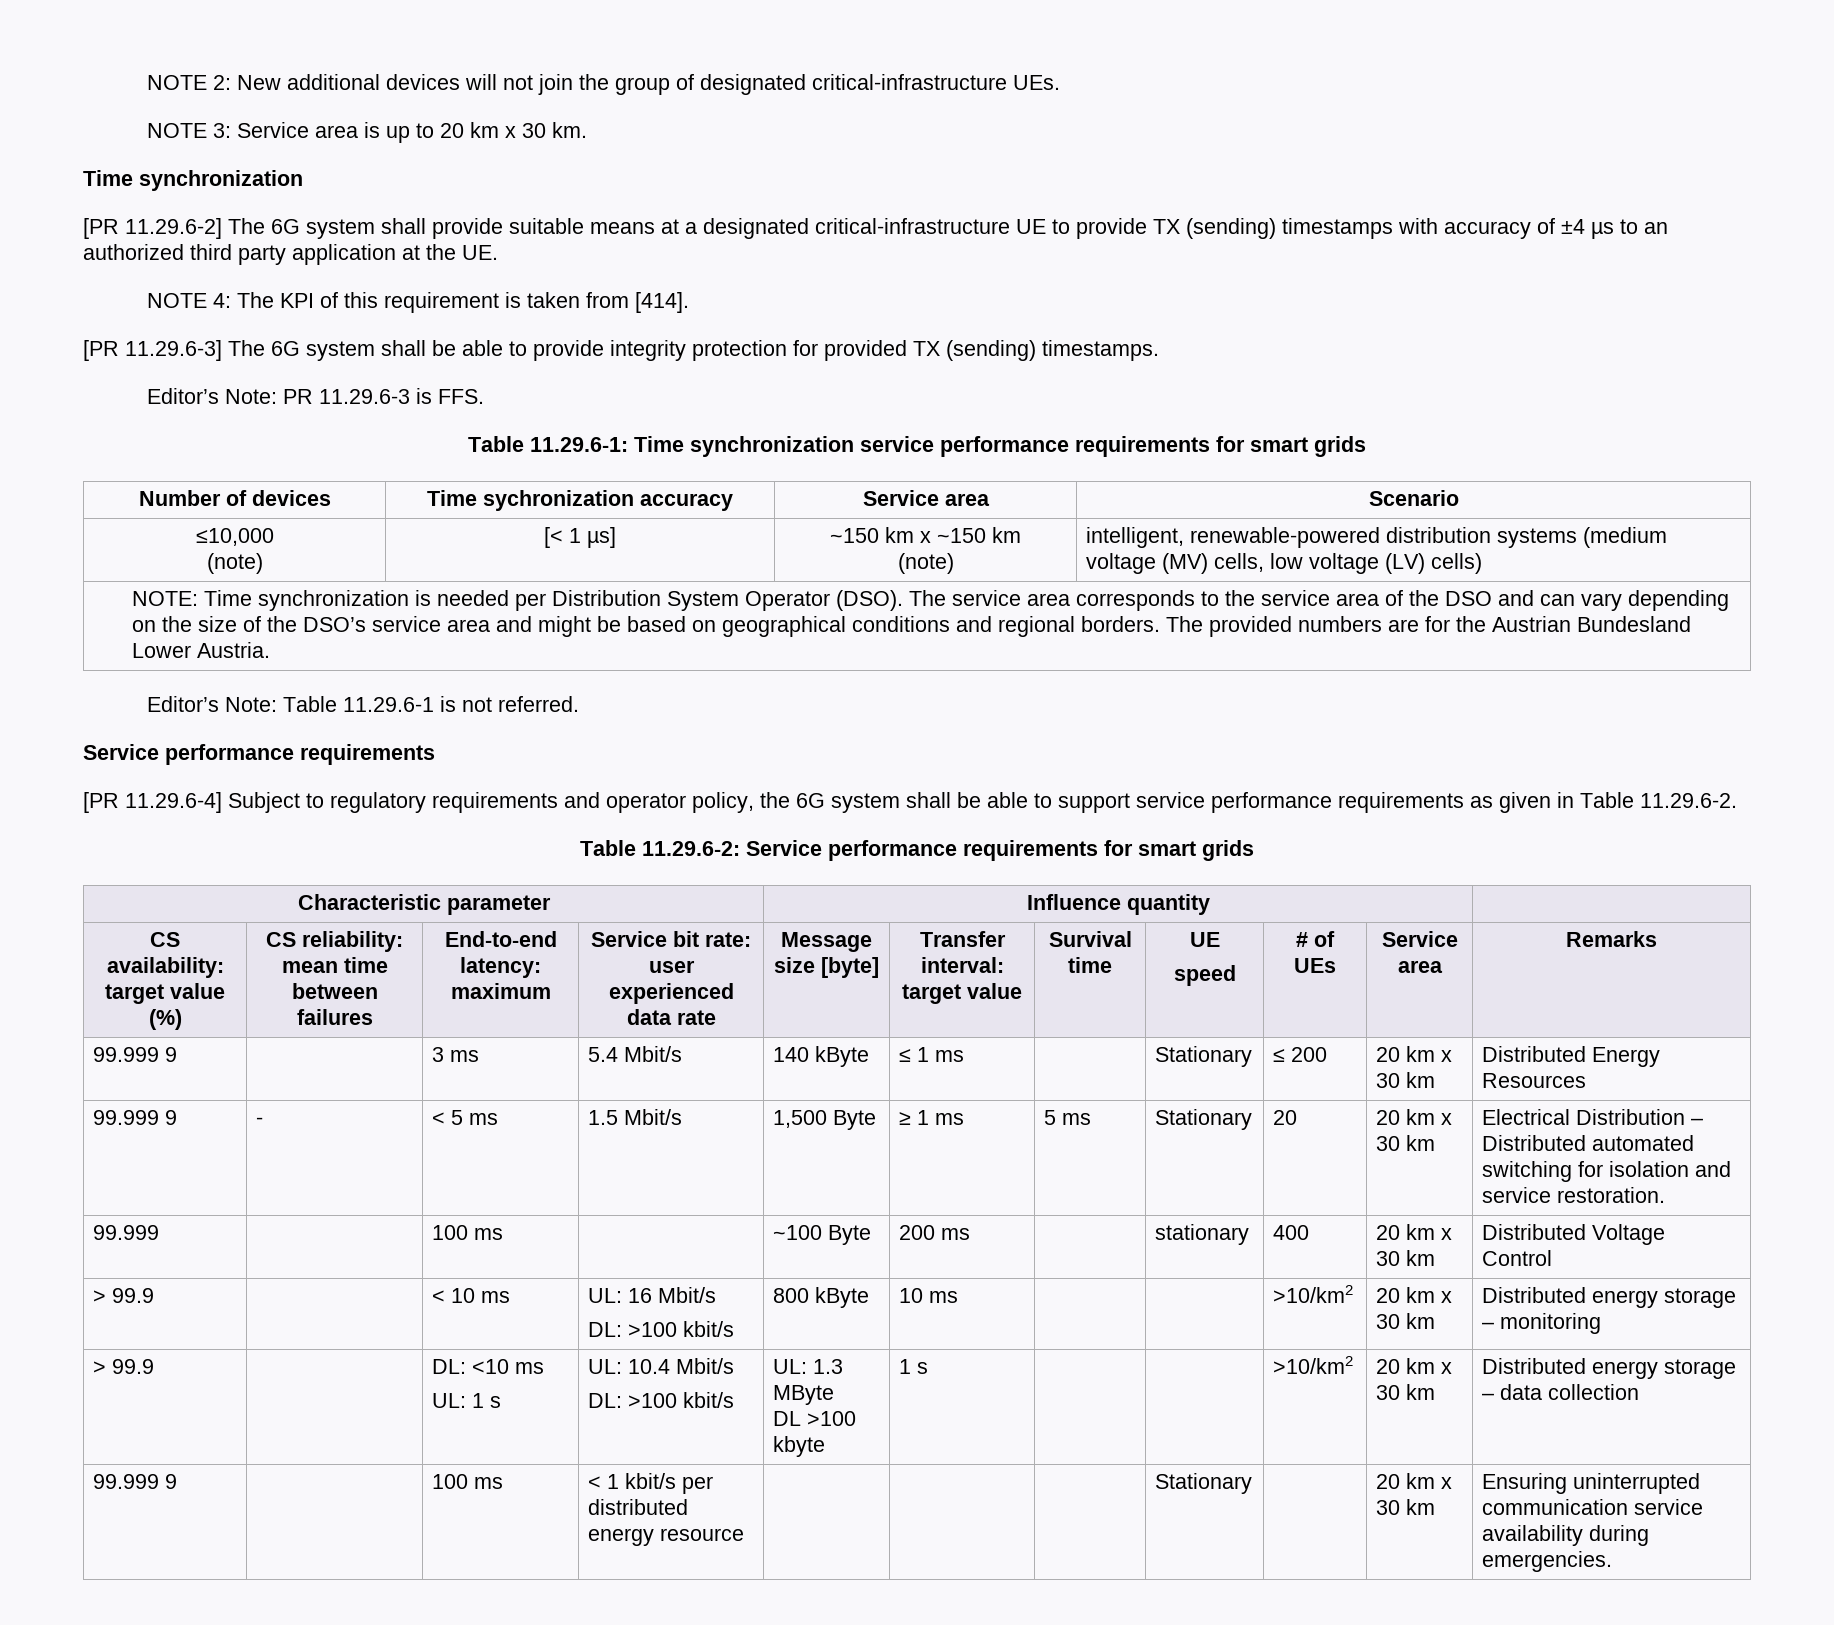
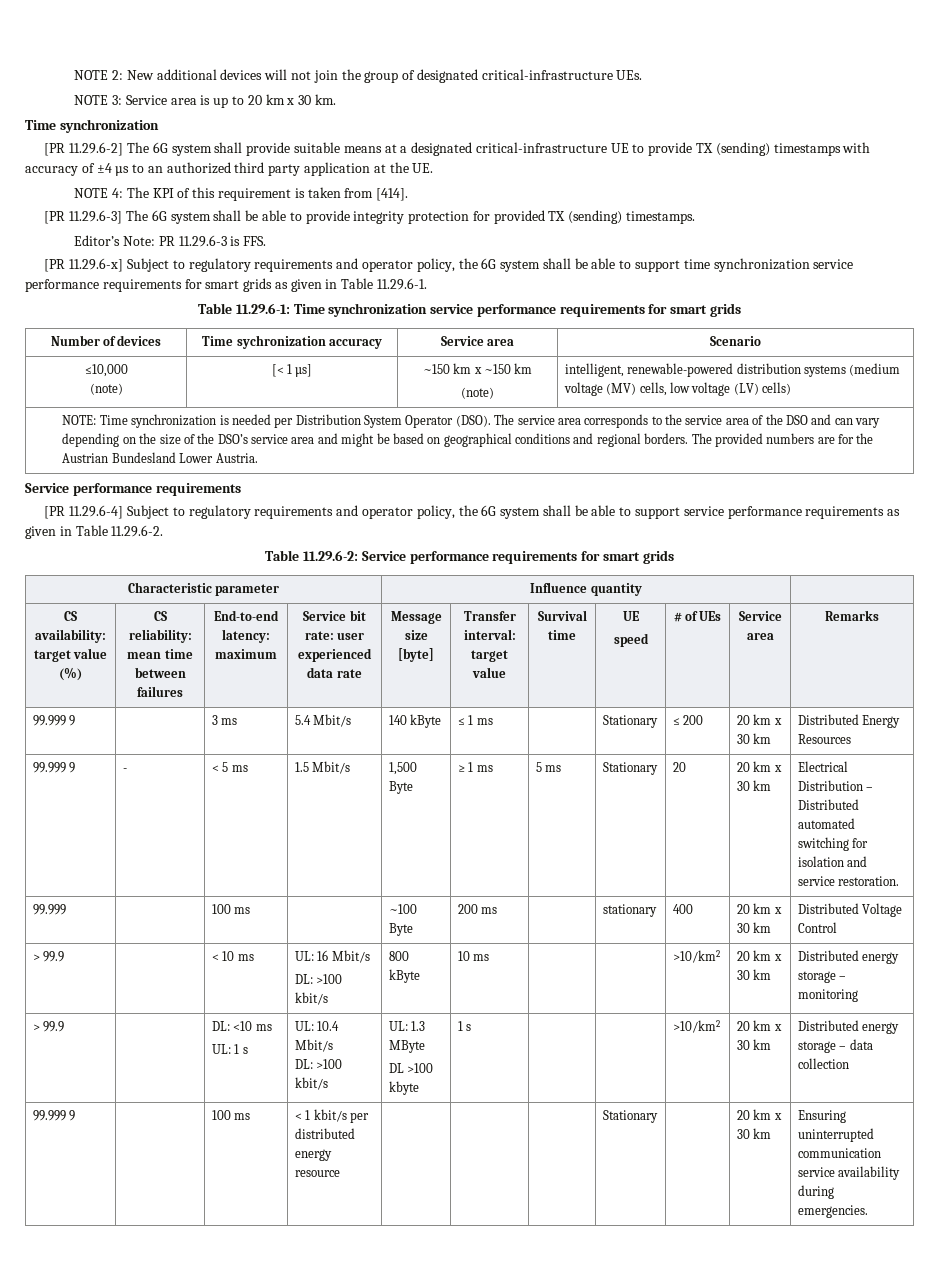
(484, 396) none -> [44,258,854,272] [25,278,428,292] // [PR 11.29.6-x] Subject to regulatory requirements and operator policy, the 6G system shall be able to support time synchronization service performance requirements for smart grids as given in Table 11.29.6-1.
[146,696,579,712] // Editor’s Note: Table 11.29.6-1 is not referred. -> (258, 458) none

